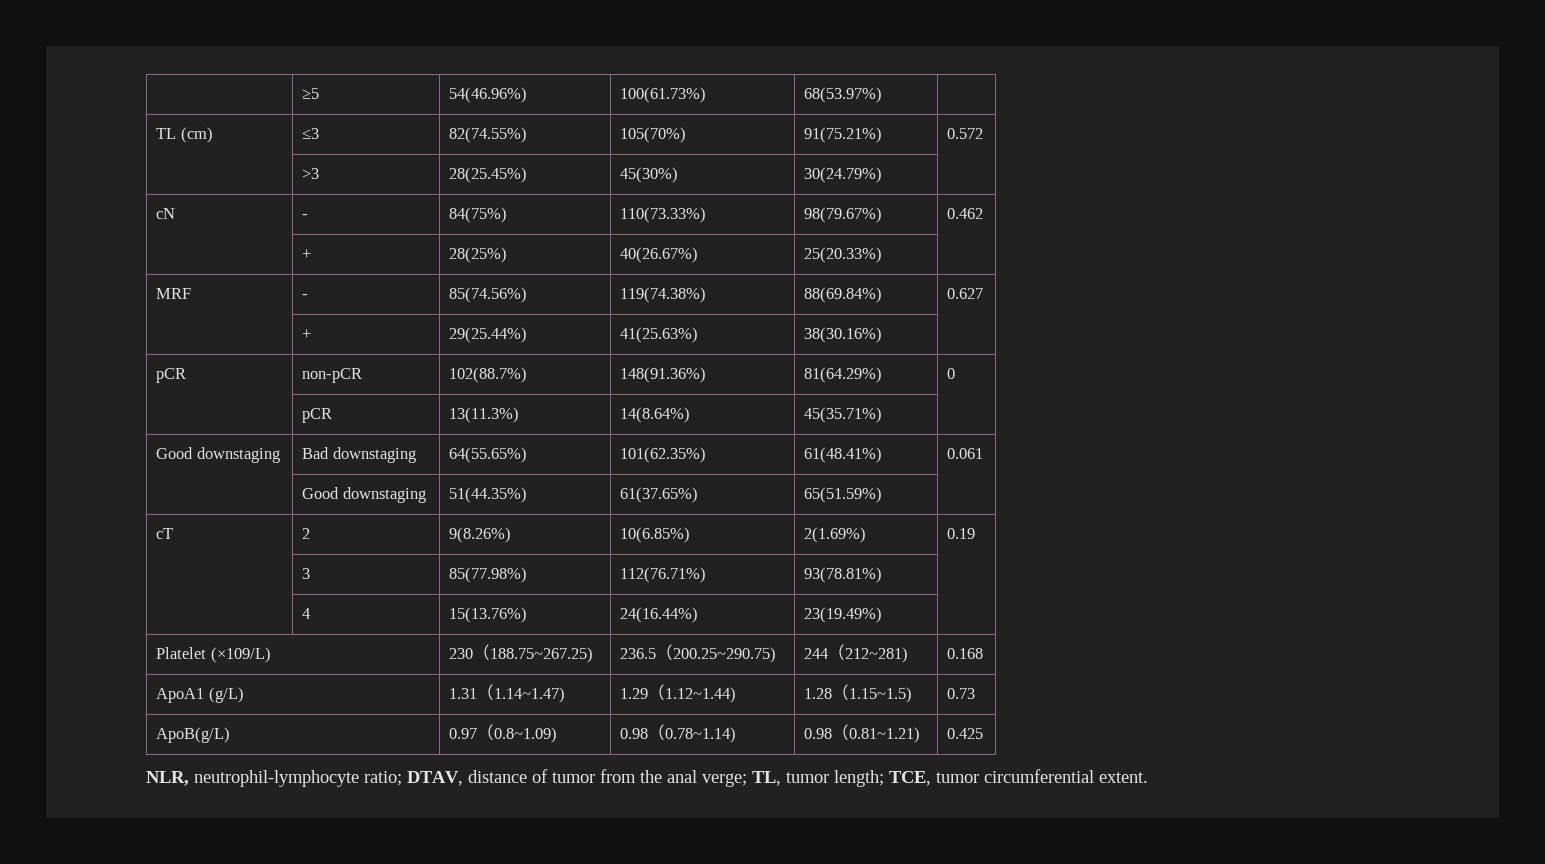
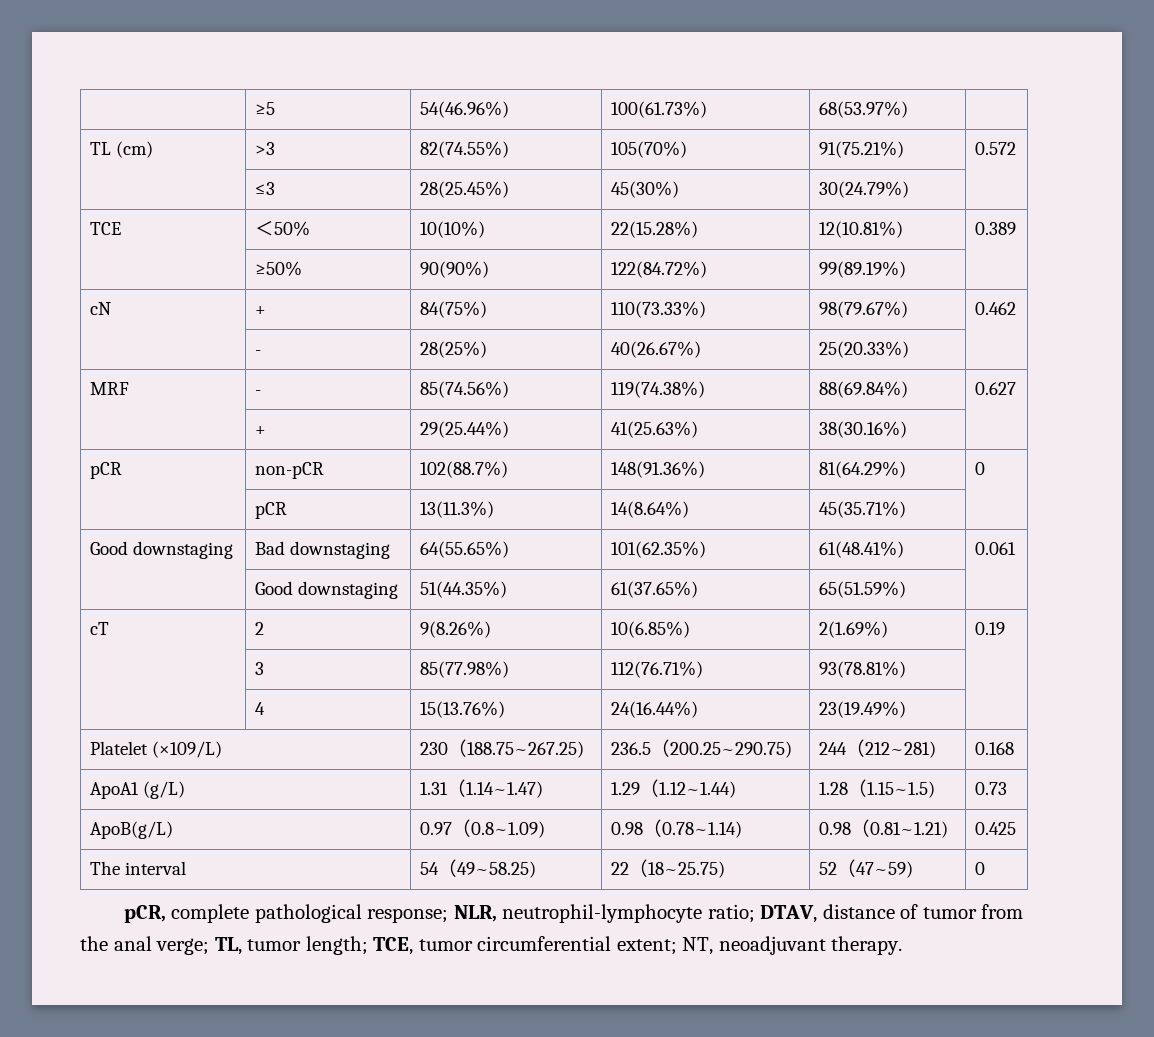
[302,128,320,139] ≤3 -> [254,142,275,155] >3
[302,168,320,179] >3 -> [254,182,275,195] ≤3
(883, 175) none -> [89,222,121,235] [254,221,310,236] [419,221,485,238] [610,221,698,238] [818,221,903,238] [974,222,1016,235] [254,261,302,276] [419,261,489,278] [610,261,707,278] [818,261,906,278] // TCE | ＜50% | 10(10%) | 22(15.28%) | 12(10.81%) | 0.389 // | ≥50% | 90(90%) | 122(84.72%) | 99(89.19%) |
[302,214,309,219] - -> [254,306,266,315] +
[302,249,312,259] + -> [254,350,261,355] -
(984, 733) // -> [89,861,186,875] [419,859,536,878] [610,859,725,878] [818,859,913,878] [974,862,985,875] [123,904,449,923] // The interval | 54（49~58.25) | 22（18~25.75) | 52（47~59) | 0 // pCR, complete pathological response;
[1099,772,1148,783] extent. -> [616,936,903,955] extent; NT, neoadjuvant therapy.

